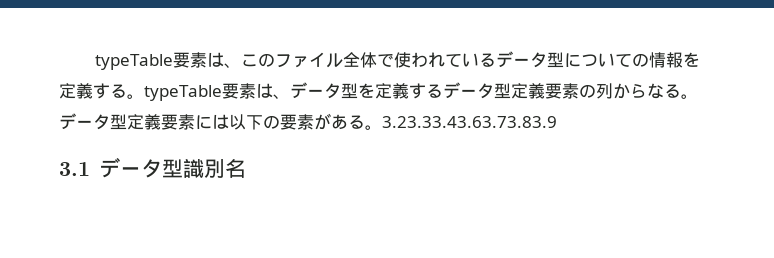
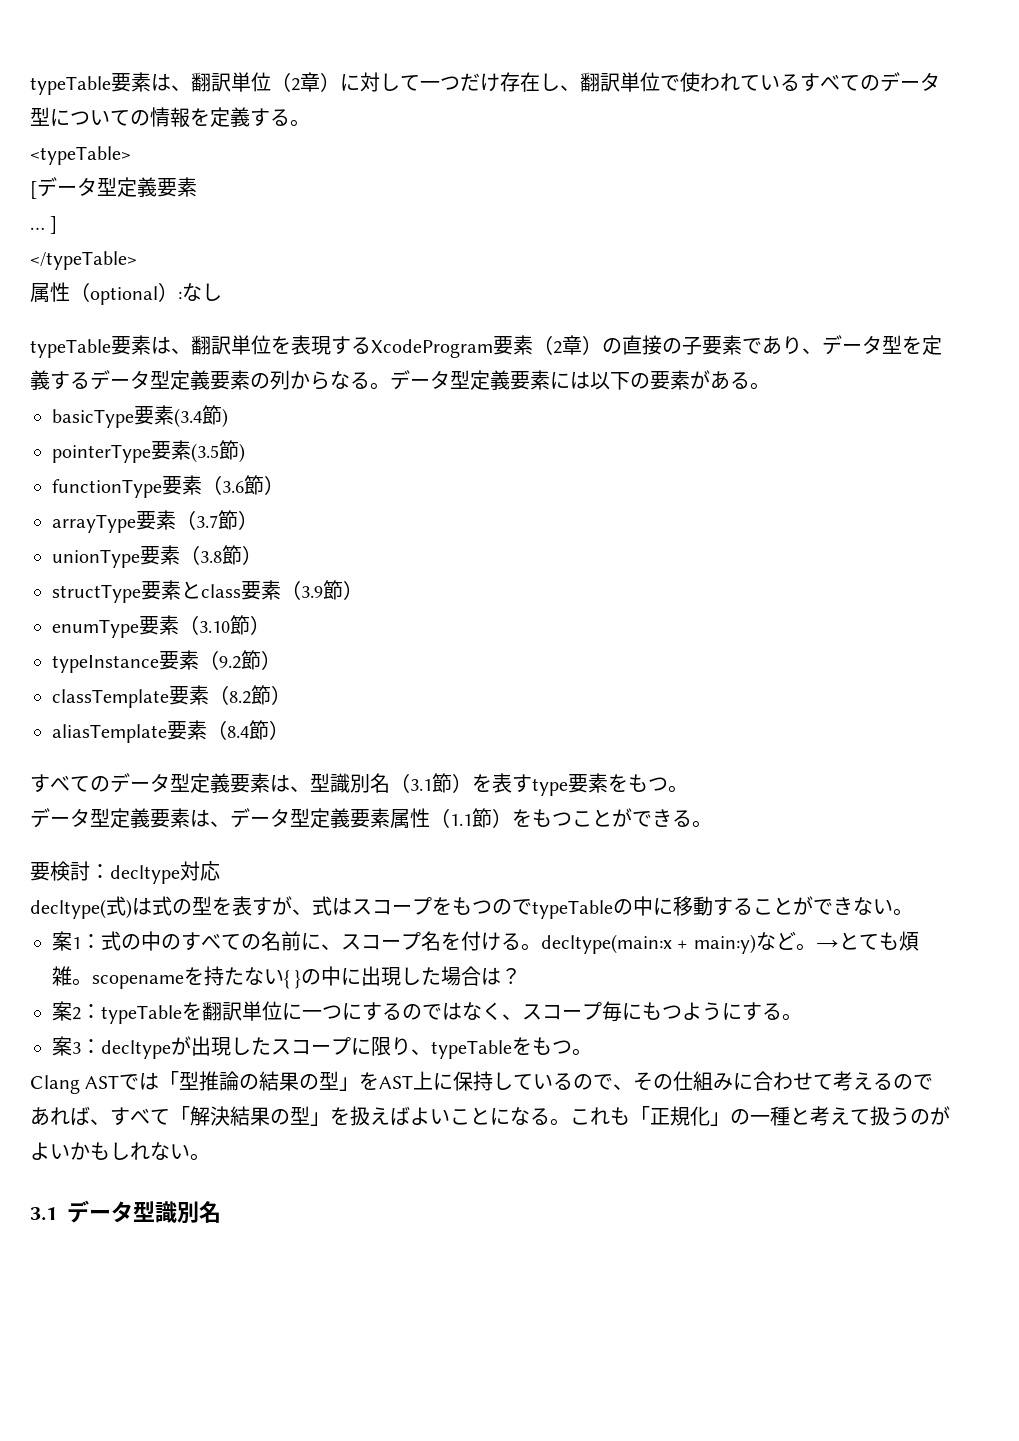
[94,52,377,70] typeTable要素は、このファイル全体 -> [30,72,660,95] typeTable要素は、翻訳単位（2章）に対して一つだけ存在し、翻訳単位
(496, 60) none -> [800,73,880,92] すべての
[144,83,273,101] typeTable要素は -> [30,146,131,165] [30,177,197,199] [30,216,58,234] [30,251,137,270] [30,282,222,305] [30,335,802,358] // <typeTable> // [データ型定義要素 // … ] // </typeTable> // 属性（optional）:なし // typeTable要素は、翻訳単位を表現するXcodeProgram要素（2章）の直接の子要素であり
[382,116,557,128] 3.23.33.43.63.73.83.9 -> [52,405,228,428] [52,440,245,463] [52,475,284,498] [52,510,258,533] [52,545,262,568] [52,580,363,603] [52,615,270,638] [52,650,281,673] [52,685,291,708] [52,720,289,743] [30,773,688,796] [30,808,712,829] [30,861,220,884] [30,896,913,919] [52,931,919,954] [52,966,522,989] [52,1001,802,1024] [52,1036,592,1059] [30,1071,934,1094] [30,1106,950,1126] [30,1142,210,1161] // basicType要素(3.4節) // pointerType要素(3.5節) // functionType要素（3.6節） // arrayType要素（3.7節） // unionType要素（3.8節） // structType要素とclass要素（3.9節） // enumType要素（3.10節） // typeInstance要素（9.2節） // classTemplate要素（8.2節） // aliasTemplate要素（8.4節） // すべてのデータ型定義要素は、型識別名（3.1節）を表すtype要素をもつ。 // データ型定義要素は、データ型定義要素属性（1.1節）をもつことができる。 // 要検討：decltype対応 // decltype(式)は式の型を表すが、式はスコープをもつのでtypeTableの中に移動することができない。 // 案1：式の中のすべての名前に、スコープ名を付ける。decltype(main:x + main:y)など。→とても煩雑。scopenameを持たない{ }の中に出現した場合は？ // 案2：typeTableを翻訳単位に一つにするのではなく、スコープ毎にもつようにする。 // 案3：decltypeが出現したスコープに限り、typeTableをもつ。 // Clang ASTでは「型推論の結果の型」をAST上に保持しているので、その仕組みに合わせて考えるのであれば、すべて「解決結果の型」を扱えばよいことになる。これも「正規化」の一種と考えて扱うのがよいかもしれない。

